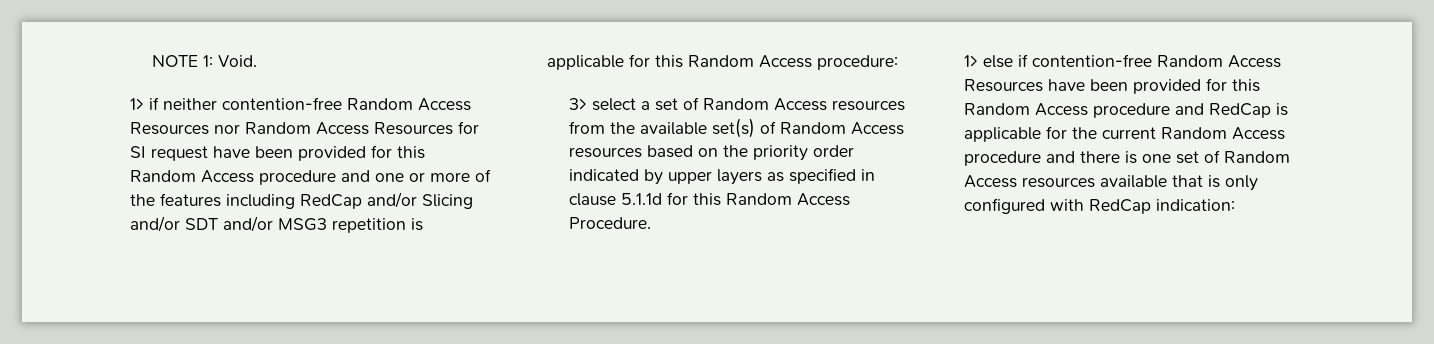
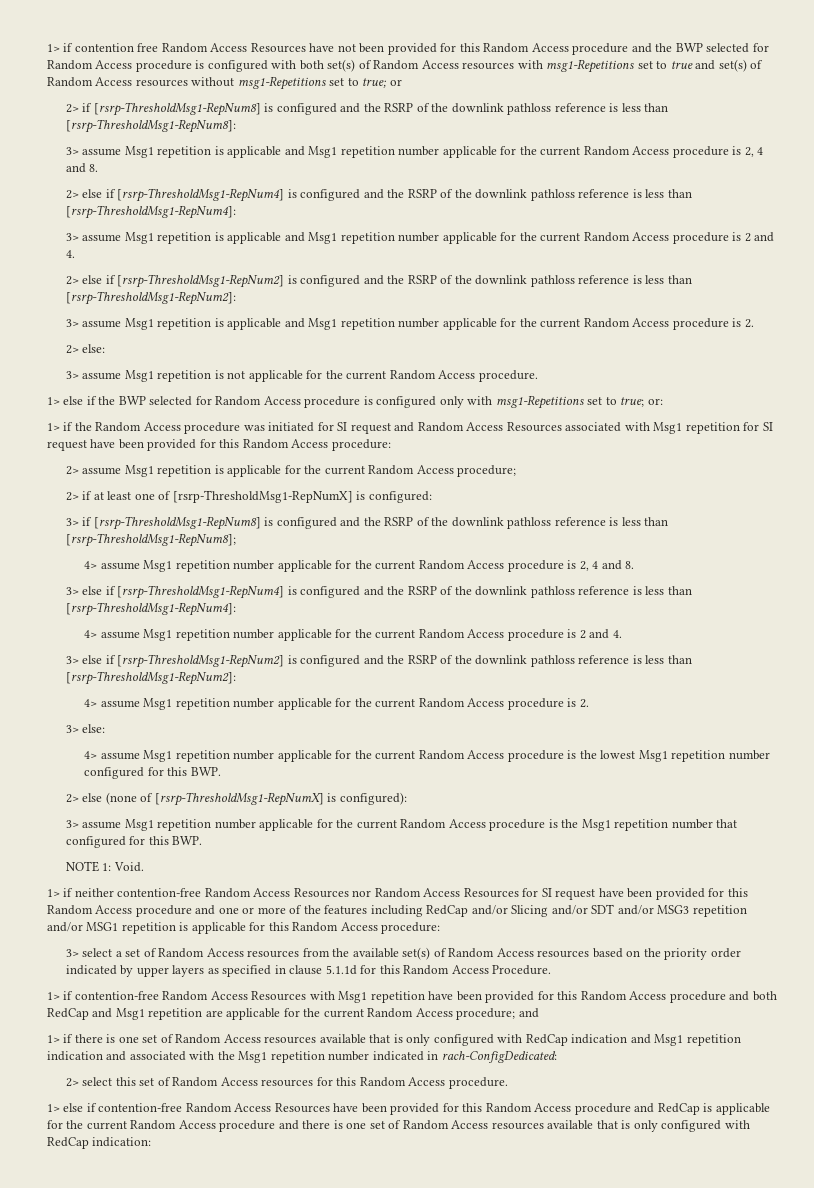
(152, 61) none -> [46,43,769,55] [46,59,764,73] [46,76,402,90] [65,102,669,116] [65,119,236,133] [65,146,764,158] [65,163,99,173] [65,188,692,202] [65,205,236,219] [65,232,775,244] [65,250,75,258] [65,274,692,288] [65,291,236,305] [65,318,754,330] [65,344,106,354] [65,370,538,382] [46,395,663,409] [46,422,773,434] [46,439,391,451] [65,465,517,477] [65,490,432,503] [65,516,669,530] [65,533,236,547] [84,560,635,572] [65,585,692,599] [65,602,236,616] [84,629,622,641] [65,654,692,668] [65,671,236,685] [84,698,589,710] [65,724,106,733] [84,750,770,762] [84,767,221,779] [65,792,407,806] [65,819,738,831] [65,836,203,848] 1> if contention free Random Access Resources have not been provided for this Random Access procedure and the BWP selected for Random Access procedure is configured with both set(s) of Random Access resources with msg1-Repetitions set to true and set(s) of Random Access resources without msg1-Repetitions set to true; or // 2> if [rsrp-ThresholdMsg1-RepNum8] is configured and the RSRP of the downlink pathloss reference is less than [rsrp-ThresholdMsg1-RepNum8]: // 3> assume Msg1 repetition is applicable and Msg1 repetition number applicable for the current Random Access procedure is 2, 4 and 8. // 2> else if [rsrp-ThresholdMsg1-RepNum4] is configured and the RSRP of the downlink pathloss reference is less than [rsrp-ThresholdMsg1-RepNum4]: // 3> assume Msg1 repetition is applicable and Msg1 repetition number applicable for the current Random Access procedure is 2 and 4. // 2> else if [rsrp-ThresholdMsg1-RepNum2] is configured and the RSRP of the downlink pathloss reference is less than [rsrp-ThresholdMsg1-RepNum2]: // 3> assume Msg1 repetition is applicable and Msg1 repetition number applicable for the current Random Access procedure is 2. // 2> else: // 3> assume Msg1 repetition is not applicable for the current Random Access procedure. // 1> else if the BWP selected for Random Access procedure is configured only with msg1-Repetitions set to true; or: // 1> if the Random Access procedure was initiated for SI request and Random Access Resources associated with Msg1 repetition for SI request have been provided for this Random Access procedure: // 2> assume Msg1 repetition is applicable for the current Random Access procedure; // 2> if at least one of [rsrp-ThresholdMsg1-RepNumX] is configured: // 3> if [rsrp-ThresholdMsg1-RepNum8] is configured and the RSRP of the downlink pathloss reference is less than [rsrp-ThresholdMsg1-RepNum8]; // 4> assume Msg1 repetition number applicable for the current Random Access procedure is 2, 4 and 8. // 3> else if [rsrp-ThresholdMsg1-RepNum4] is configured and the RSRP of the downlink pathloss reference is less than [rsrp-ThresholdMsg1-RepNum4]: // 4> assume Msg1 repetition number applicable for the current Random Access procedure is 2 and 4. // 3> else if [rsrp-ThresholdMsg1-RepNum2] is configured and the RSRP of the downlink pathloss reference is less than [rsrp-ThresholdMsg1-RepNum2]: // 4> assume Msg1 repetition number applicable for the current Random Access procedure is 2. // 3> else: // 4> assume Msg1 repetition number applicable for the current Random Access procedure is the lowest Msg1 repetition number configured for this BWP. // 2> else (none of [rsrp-ThresholdMsg1-RepNumX] is configured): // 3> assume Msg1 repetition number applicable for the current Random Access procedure is the Msg1 repetition number that configured for this BWP. //
(406, 225) none -> [46,922,176,934] and/or MSG1 repetition
(652, 223) none -> [46,991,777,1003] [46,1008,539,1020] [46,1034,741,1046] [46,1051,557,1063] [65,1077,508,1089] // 1> if contention-free Random Access Resources with Msg1 repetition have been provided for this Random Access procedure and both RedCap and Msg1 repetition are applicable for the current Random Access procedure; and // 1> if there is one set of Random Access resources available that is only configured with RedCap indication and Msg1 repetition indication and associated with the Msg1 repetition number indicated in rach-ConfigDedicated: // 2> select this set of Random Access resources for this Random Access procedure.

